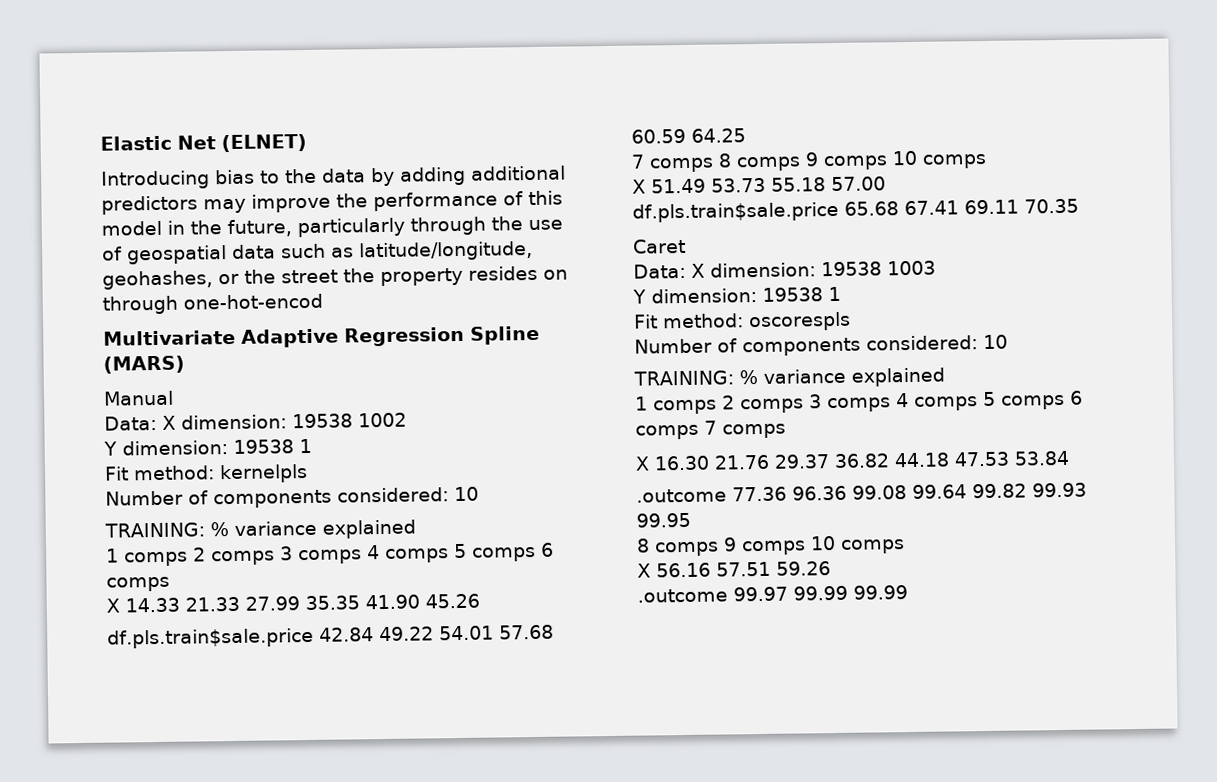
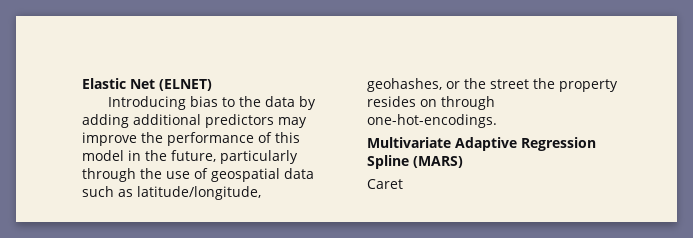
[183,293,323,310] one-hot-encod -> [367,114,497,128] one-hot-encodings.
[103,390,174,406] [104,412,407,431] [103,438,312,456] [104,464,308,484] [105,486,479,509] [104,519,416,539] [106,542,554,567] [106,576,170,592] [106,593,480,613] [107,624,554,649] [631,128,746,144] [631,150,987,173] [632,176,886,194] [632,198,1079,223] [632,238,686,254] [633,260,936,279] [632,286,841,304] [633,311,851,332] [634,334,1008,357] [633,367,945,387] [635,390,1083,415] [635,420,786,440] [635,450,1070,471] [636,482,1087,503] [636,512,691,528] [636,536,905,557] [637,561,831,578] [637,585,908,603] Manual // Data: X dimension: 19538 1002 // Y dimension: 19538 1 // Fit method: kernelpls // Number of components considered: 10 // TRAINING: % variance explained // 1 comps 2 comps 3 comps 4 comps 5 comps 6 comps // X 14.33 21.33 27.99 35.35 41.90 45.26 // df.pls.train$sale.price 42.84 49.22 54.01 57.68 60.59 64.25 // 7 comps 8 comps 9 comps 10 comps // X 51.49 53.73 55.18 57.00 // df.pls.train$sale.price 65.68 67.41 69.11 70.35 // Caret // Data: X dimension: 19538 1003 // Y dimension: 19538 1 // Fit method: oscorespls // Number of components considered: 10 // TRAINING: % variance explained // 1 comps 2 comps 3 comps 4 comps 5 comps 6 comps 7 comps // X 16.30 21.76 29.37 36.82 44.18 47.53 53.84 // .outcome 77.36 96.36 99.08 99.64 99.82 99.93 99.95 // 8 comps 9 comps 10 comps // X 56.16 57.51 59.26 // .outcome 99.97 99.99 99.99 -> [367,179,403,189] Caret

